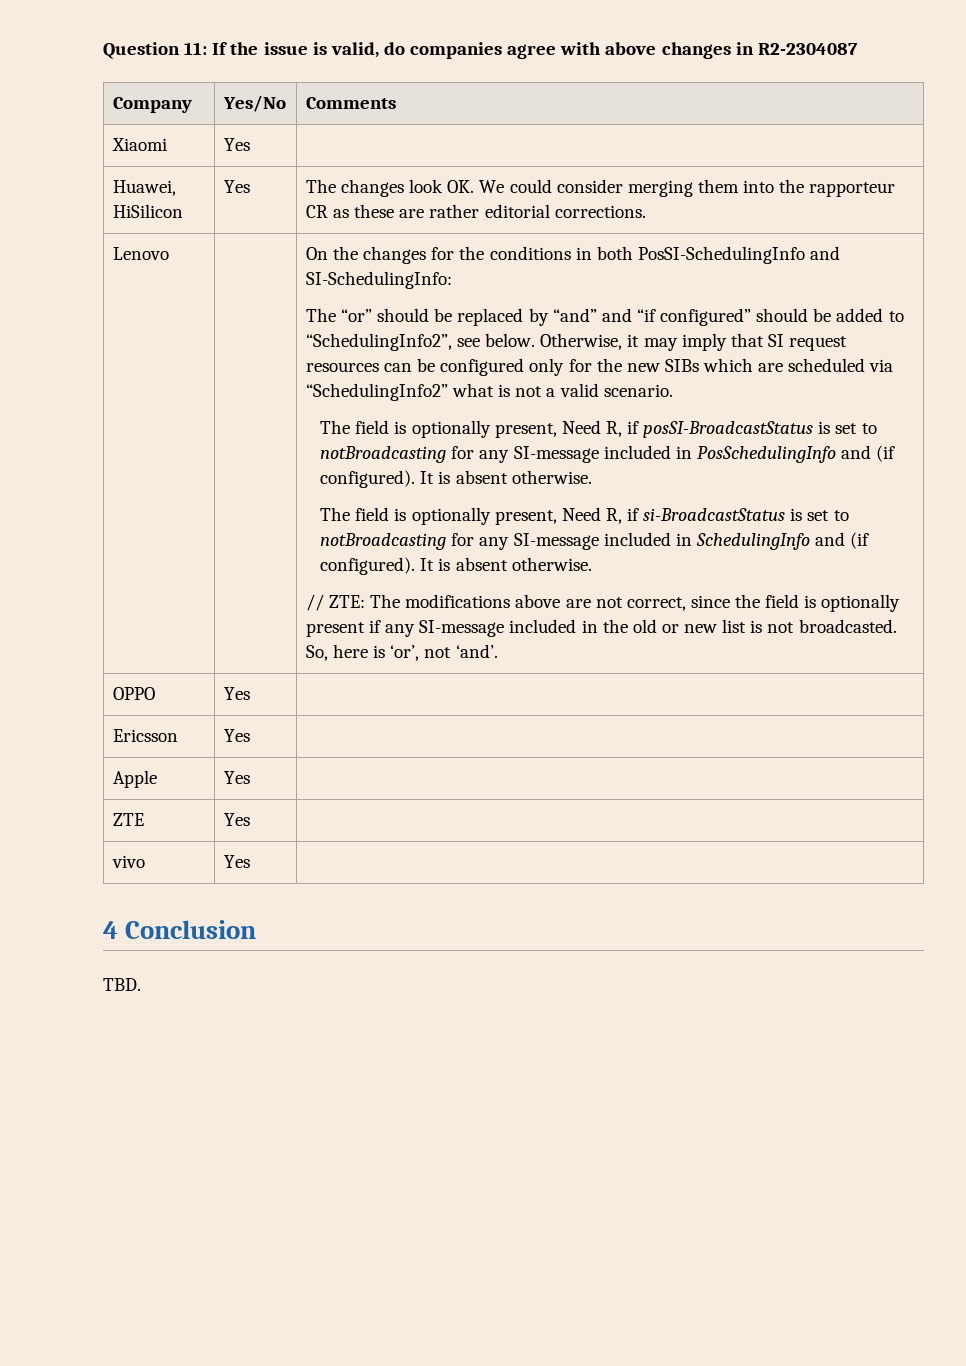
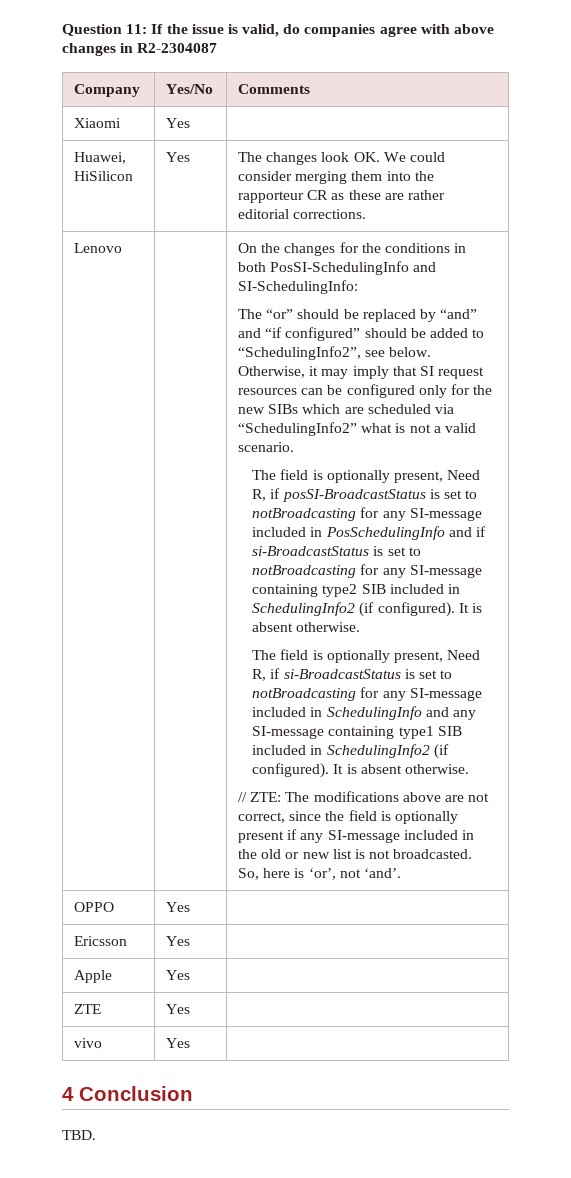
(872, 452) none -> [476,526,487,537] [252,546,421,556] [252,564,482,578] [252,584,461,597] [252,602,356,616] if si-BroadcastStatus is set to notBroadcasting for any SI-message containing type2 SIB included in SchedulingInfo2
(846, 539) none -> [453,710,477,720] [252,726,462,739] [252,744,430,758] any SI-message containing type1 SIB included in SchedulingInfo2

